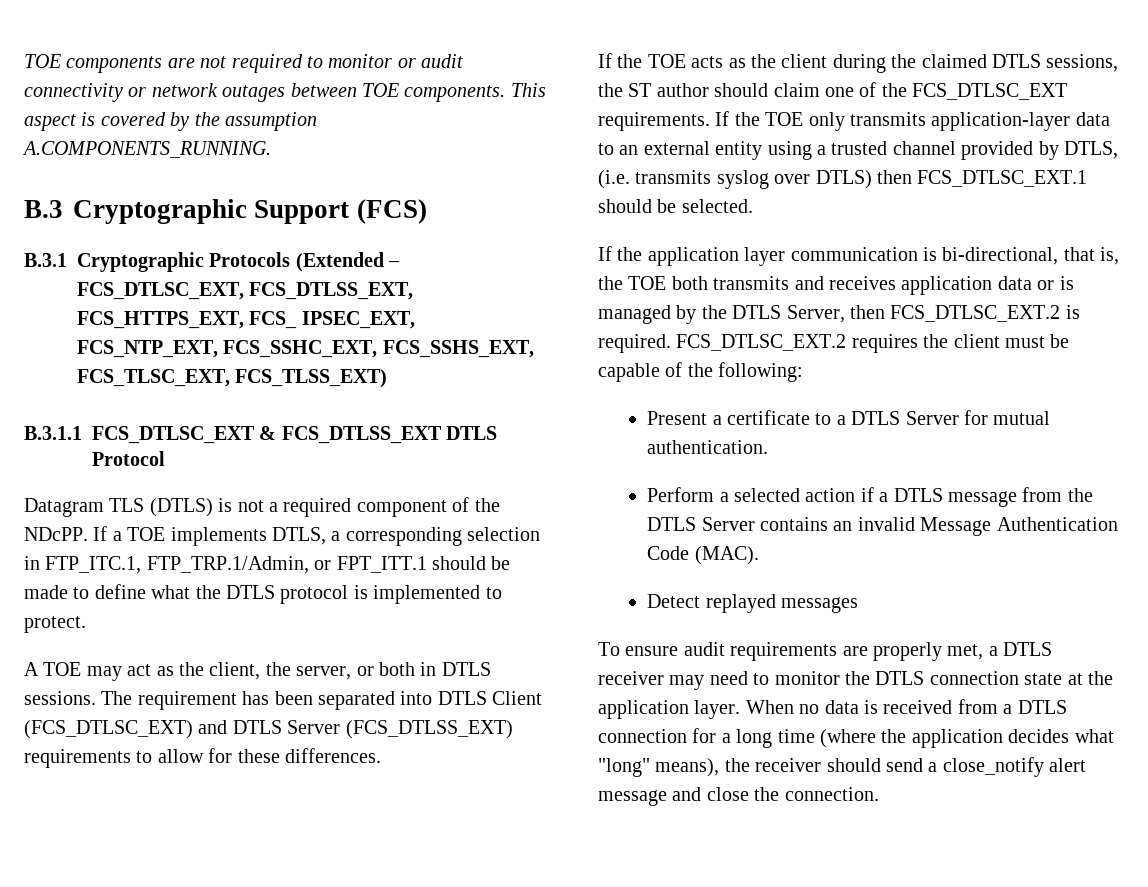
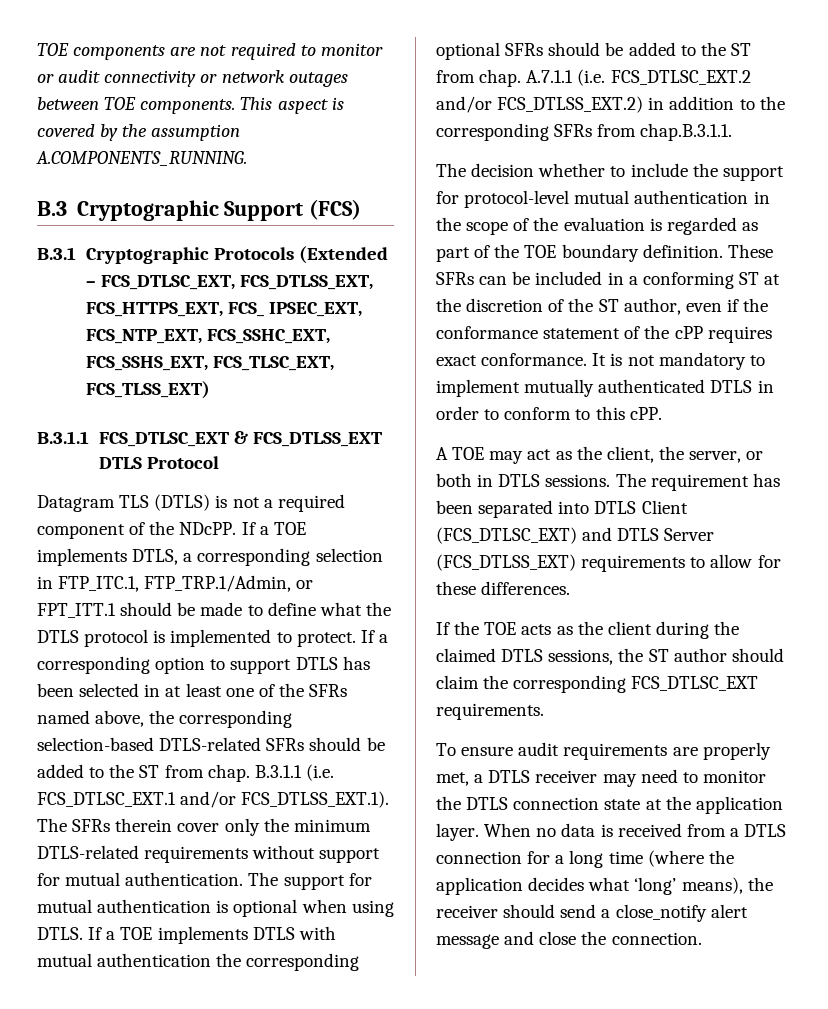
(86, 624) none -> [360,630,388,643] [37,656,370,674] [37,683,348,697] [37,710,293,728] [37,737,385,751] [37,764,334,782] [37,791,390,808] [37,818,371,836] [37,845,381,863] [37,872,372,890] [37,899,394,917] [37,926,336,944] [37,953,360,971] [436,42,751,60] [436,69,751,87] [436,96,785,113] [436,123,733,141] [436,163,784,181] [436,190,770,208] [436,217,758,235] [436,244,773,262] [436,271,781,289] [436,298,769,315] [436,325,772,343] [436,352,765,370] [436,379,774,397] [436,406,662,420] If a corresponding option to support DTLS has been selected in at least one of the SFRs named above, the corresponding selection-based DTLS-related SFRs should be added to the ST from chap. B.3.1.1 (i.e. FCS_DTLSC_EXT.1 and/or FCS_DTLSS_EXT.1). The SFRs therein cover only the minimum DTLS-related requirements without support for mutual authentication. The support for mutual authentication is optional when using DTLS. If a TOE implements DTLS with mutual authentication the corresponding optional SFRs should be added to the ST from chap. A.7.1.1 (i.e. FCS_DTLSC_EXT.2 and/or FCS_DTLSS_EXT.2) in addition to the corresponding SFRs from chap.B.3.1.1. // The decision whether to include the support for protocol-level mutual authentication in the scope of the evaluation is regarded as part of the TOE boundary definition. These SFRs can be included in a conforming ST at the discretion of the ST author, even if the conformance statement of the cPP requires exact conformance. It is not mandatory to implement mutually authenticated DTLS in order to conform to this cPP.
[825,82,907,97] one of the -> [483,675,627,693] the corresponding
[715,111,1110,131] [598,141,1118,160] [598,170,1088,189] [598,199,753,213] [598,246,1120,266] [598,276,1074,295] [598,305,1080,324] [598,334,1070,353] [598,362,804,382] [647,410,1051,425] [647,440,769,454] [647,487,1093,507] [647,517,1118,536] [647,546,759,565] [647,594,858,613] If the TOE only transmits application-layer data to an external entity using a trusted channel provided by DTLS, (i.e. transmits syslog over DTLS) then FCS_DTLSC_EXT.1 should be selected. // If the application layer communication is bi-directional, that is, the TOE both transmits and receives application data or is managed by the DTLS Server, then FCS_DTLSC_EXT.2 is required. FCS_DTLSC_EXT.2 requires the client must be capable of the following: // Present a certificate to a DTLS Server for mutual authentication. // Perform a selected action if a DTLS message from the DTLS Server contains an invalid Message Authentication Code (MAC). // Detect replayed messages -> (544, 711) none
[598,758,650,777] "long" -> [634,877,677,895] ‘long’

